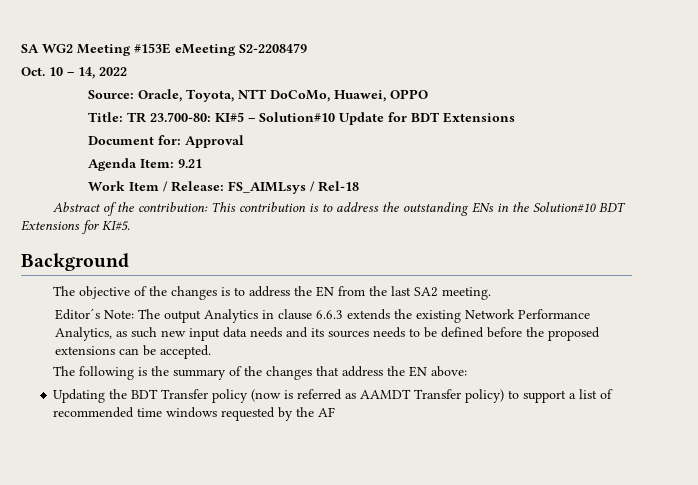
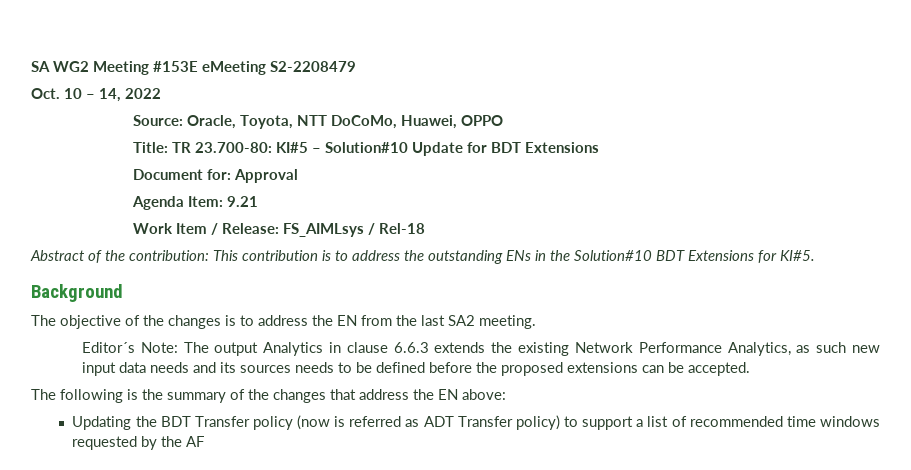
[360,389,412,399] AAMDT -> [423,416,454,427] ADT

